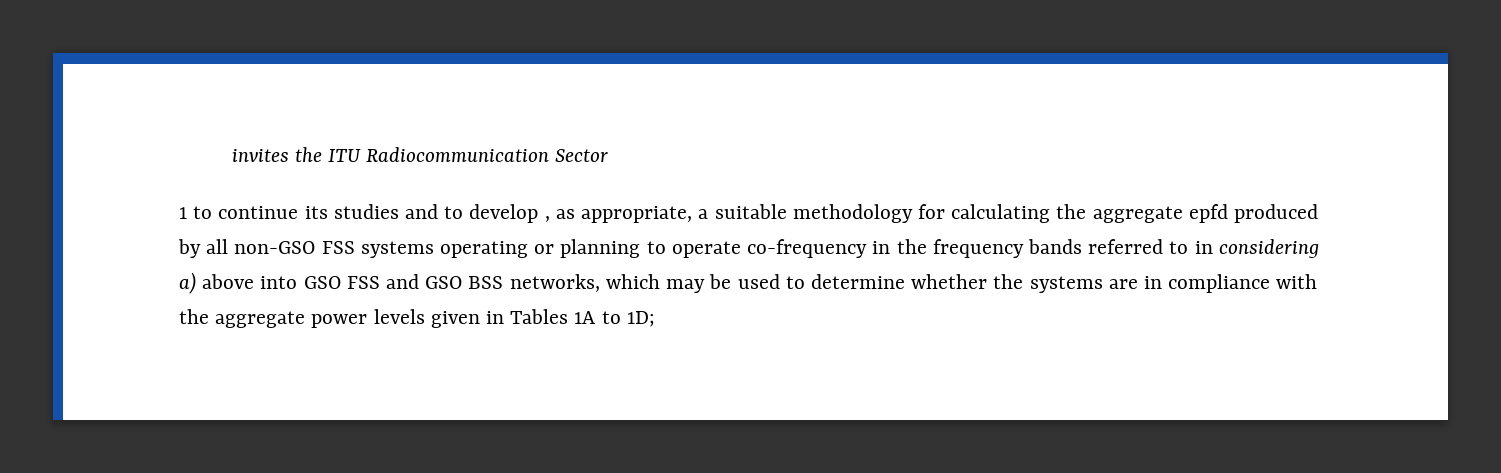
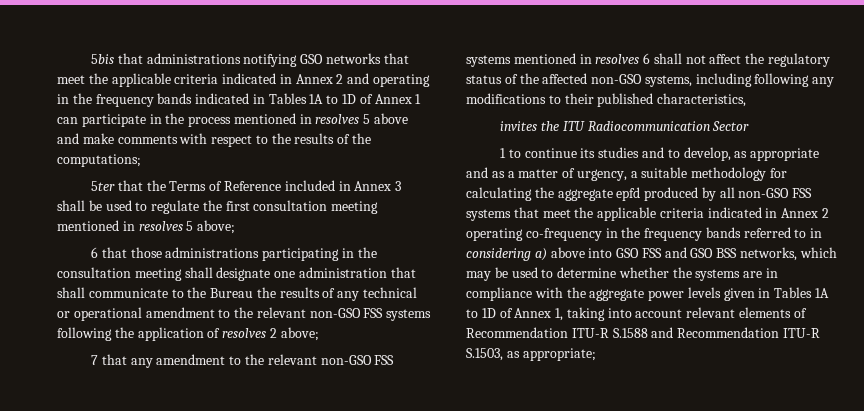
(231, 155) none -> [91,53,409,67] [57,73,431,87] [57,93,422,107] [57,113,409,127] [57,133,372,147] [57,154,141,167] [91,180,402,191] [57,200,379,214] [57,220,236,234] [91,247,377,261] [57,267,416,281] [57,287,418,301] [57,307,432,321] [57,327,319,341] [91,354,395,368] [466,53,831,67] [466,73,835,87] [466,93,747,107] 5bis that administrations notifying GSO networks that meet the applicable criteria indicated in Annex 2 and operating in the frequency bands indicated in Tables 1A to 1D of Annex 1 can participate in the process mentioned in resolves 5 above and make comments with respect to the results of the computations; // 5ter that the Terms of Reference included in Annex 3 shall be used to regulate the first consultation meeting mentioned in resolves 5 above; // 6 that those administrations participating in the consultation meeting shall designate one administration that shall communicate to the Bureau the results of any technical or operational amendment to the relevant non-GSO FSS systems following the application of resolves 2 above; // 7 that any amendment to the relevant non-GSO FSS systems mentioned in resolves 6 shall not affect the regulatory status of the affected non-GSO systems, including following any modifications to their published characteristics, //
[469,204,693,223] develop , as appropriate, -> [683,147,820,161] [466,167,627,181] develop, as appropriate and as a matter of urgency,
[440,239,741,258] operating or planning to operate -> [513,207,830,221] [466,228,523,241] that meet the applicable criteria indicated in Annex 2 operating
[626,311,655,327] 1D; -> [481,307,807,321] [466,327,820,338] [466,348,596,361] 1D of Annex 1, taking into account relevant elements of Recommendation ITU-R S.1588 and Recommendation ITU-R S.1503, as appropriate;

